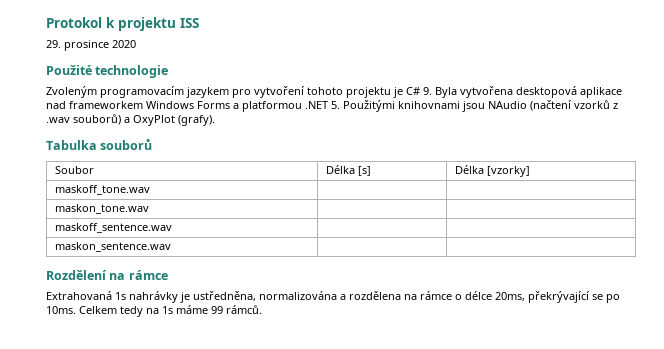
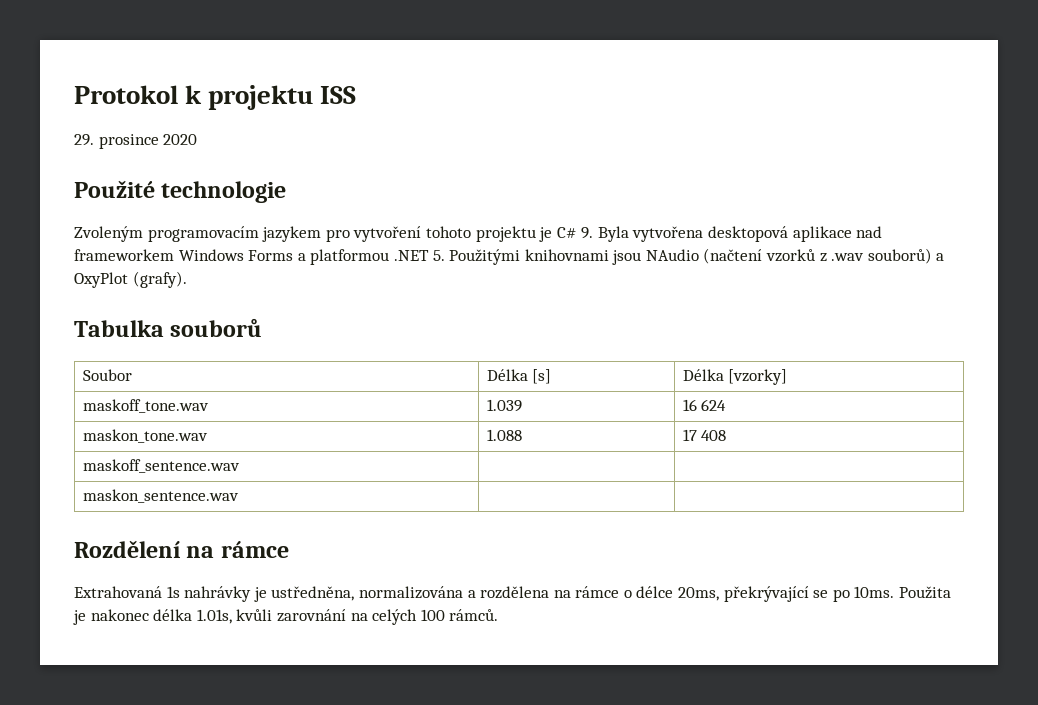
[54,204,149,214] | // maskon_tone.wav | | -> [486,399,522,412] [682,399,727,411] [82,429,208,443] [486,429,522,441] [682,429,727,441] 1.039 | 16 624 // maskon_tone.wav | 1.088 | 17 408
[79,305,223,317] Celkem tedy na 1s máme 99 -> [899,586,952,599] [73,609,445,625] Použita je nakonec délka 1.01s, kvůli zarovnání na celých 100

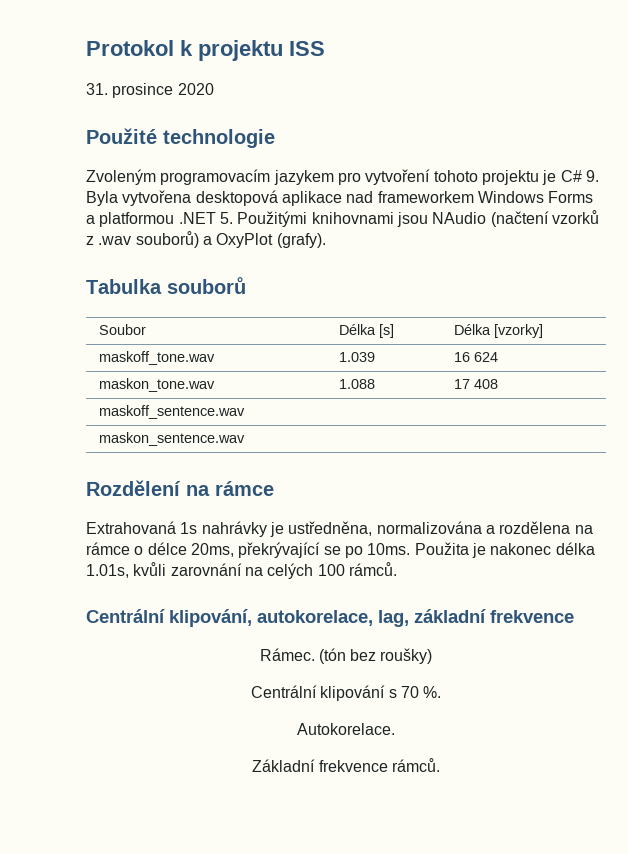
[74,134,94,146] 29. -> [86,83,108,95] 31.
(499, 615) none -> [86,609,574,627] [259,648,433,664] [250,685,442,701] [297,723,395,735] [252,758,440,772] // Centrální klipování, autokorelace, lag, základní frekvence // Rámec. (tón bez roušky) // Centrální klipování s 70 %. // Autokorelace. // Základní frekvence rámců.

